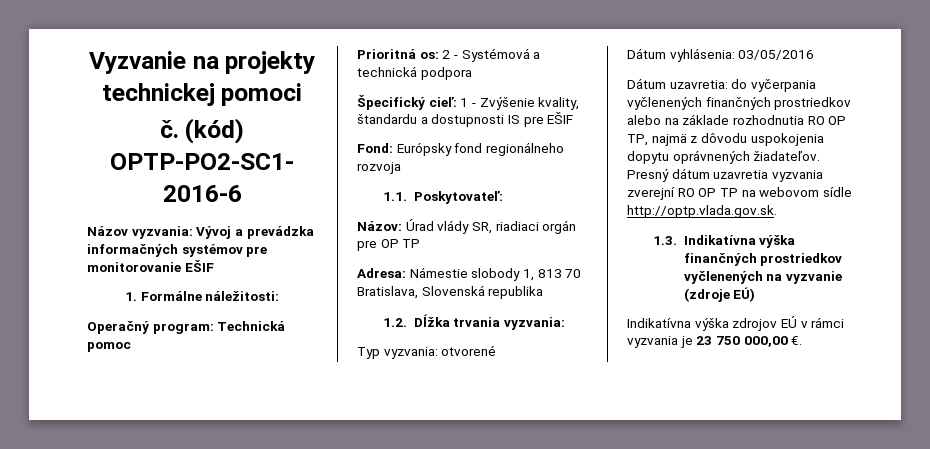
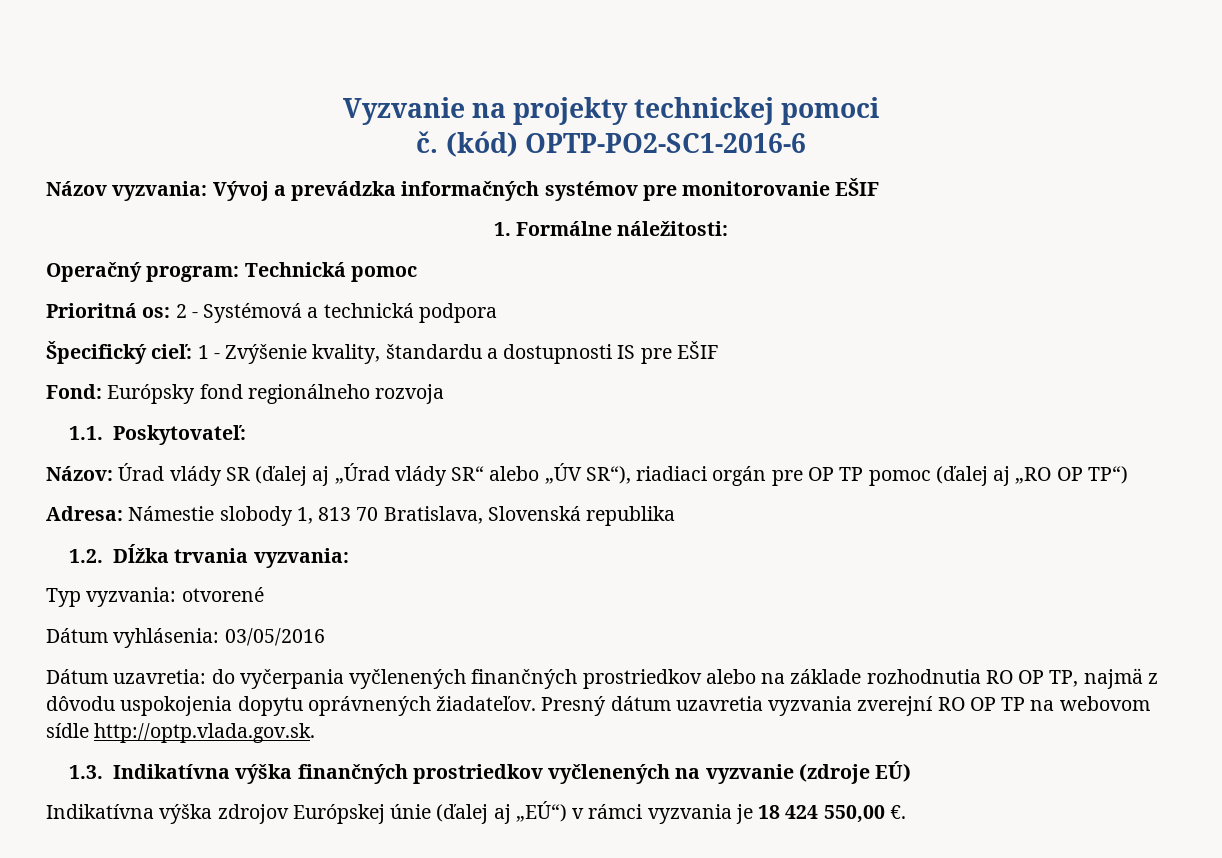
[471,222,492,234] SR, -> [225,463,631,486] SR (ďalej aj „Úrad vlády SR“ alebo „ÚV SR“),
(421, 243) none -> [868,466,1128,486] pomoc (ďalej aj „RO OP TP“)
[780,316,797,328] EÚ -> [292,801,567,824] Európskej únie (ďalej aj „EÚ“)
[696,336,788,347] 23 750 000,00 -> [758,805,885,823] 18 424 550,00

